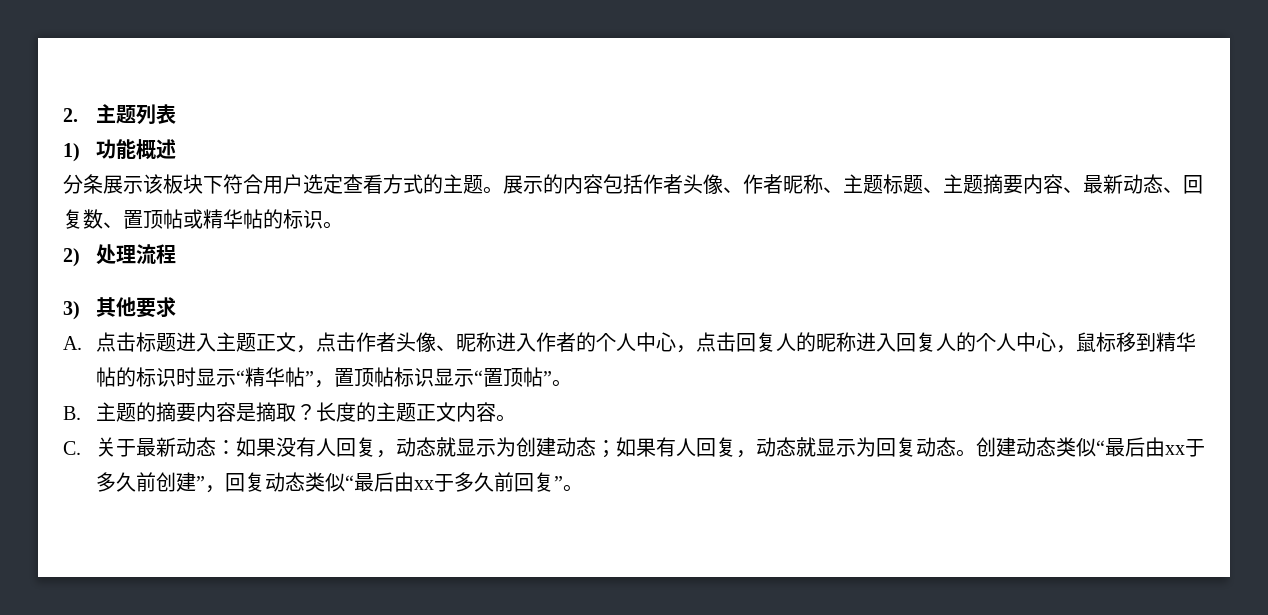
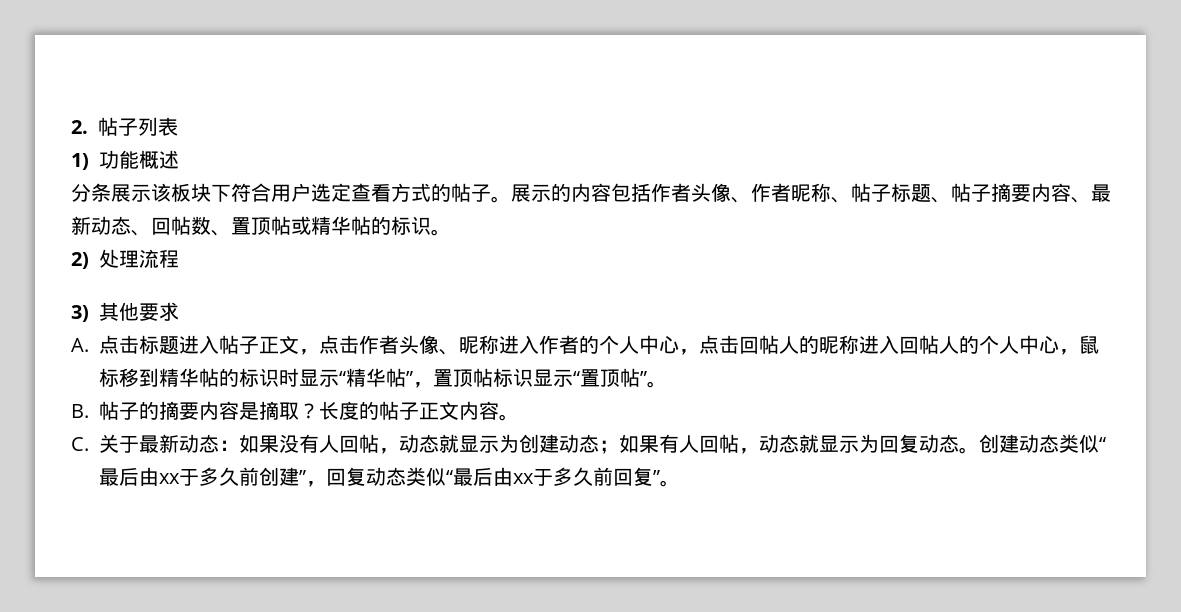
[95,104,136,124] 主题 -> [98,117,138,136] 帖子
[443,174,483,194] 主题 -> [451,183,491,202] 帖子
[843,174,983,194] 主题标题、主题 -> [851,183,991,203] 帖子标题、帖子
[63,209,83,229] 复 -> [171,216,191,235] 帖
[215,332,256,352] 主题 -> [219,335,259,354] 帖子
[755,332,776,352] 复 -> [759,335,779,354] 帖
[915,332,936,352] 复 -> [919,335,939,354] 帖
[95,402,136,422] 主题 -> [98,401,139,420] 帖子
[375,402,416,422] 主题 -> [378,401,419,420] 帖子
[355,437,376,457] 复 -> [359,434,379,453] 帖
[715,437,736,457] 复 -> [719,434,739,453] 帖

